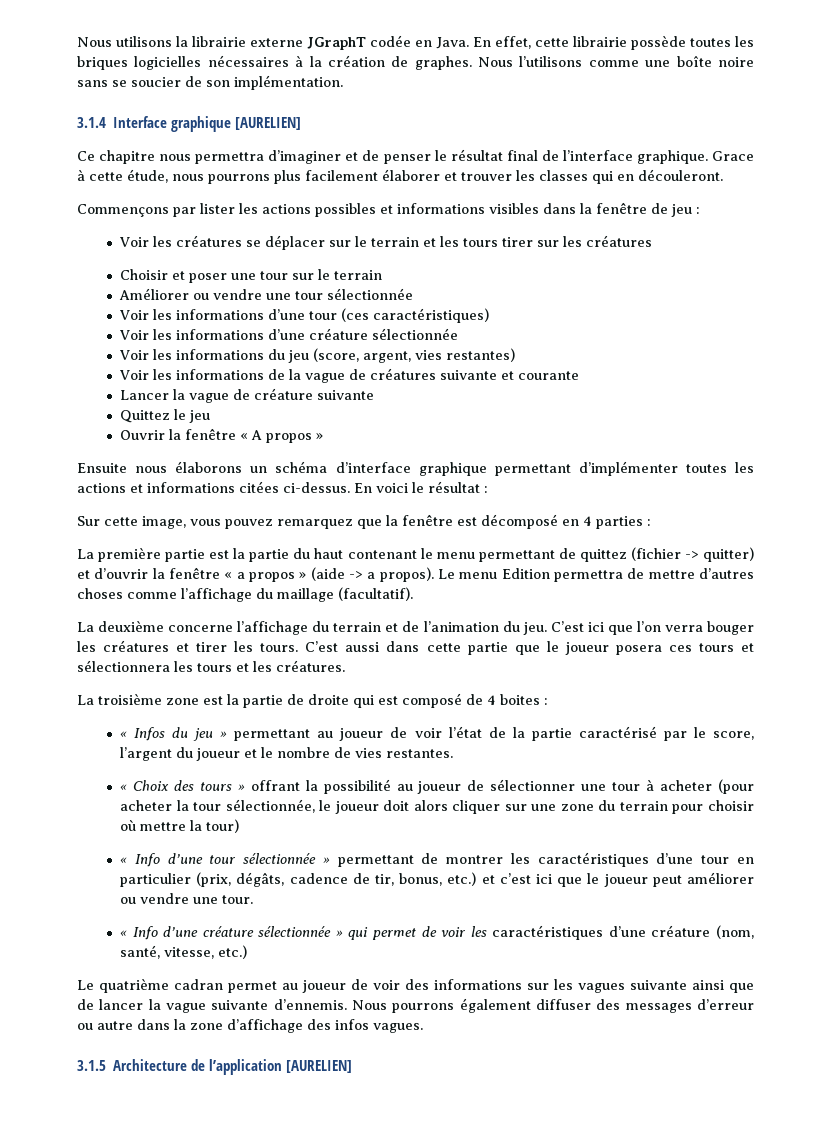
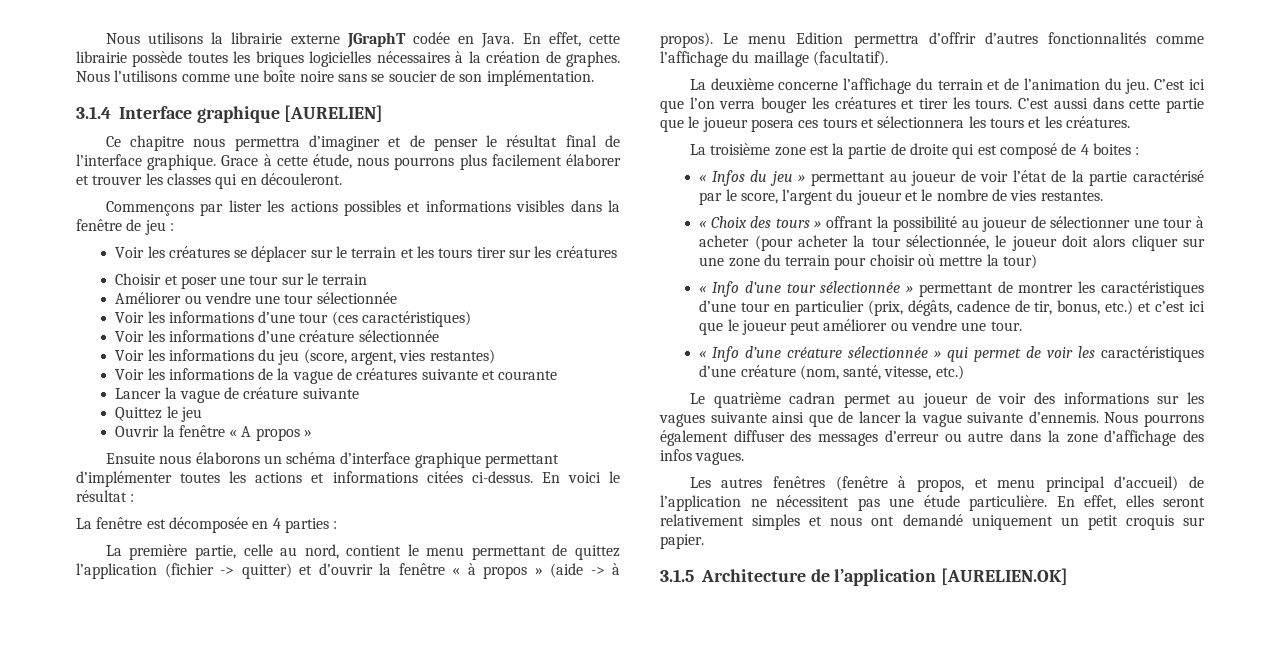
[77,515,398,529] Sur cette image, vous pouvez remarquez que la -> [76,518,92,529] La
[481,514,558,529] décomposé -> [168,517,248,533] décomposée
[165,548,417,562] partie est la partie du haut contenant -> [194,544,402,560] partie, celle au nord, contient
(627, 555) none -> [76,563,157,579] l’application
[236,572,245,579] a -> [467,563,476,575] à
[367,572,376,579] a -> [612,563,620,575] à
[627,568,755,579] [77,588,123,599] de mettre d’autres choses -> [928,32,1146,44] d’offrir d’autres fonctionnalités
(423, 1028) none -> [689,476,1204,492] [660,495,1205,511] [660,514,1205,530] [660,534,704,549] // Les autres fenêtres (fenêtre à propos, et menu principal d’accueil) de l’application ne nécessitent pas une étude particulière. En effet, elles seront relativement simples et nous ont demandé uniquement un petit croquis sur papier.
[286,1060,353,1073] [AURELIEN] -> [941,568,1069,585] [AURELIEN.OK]

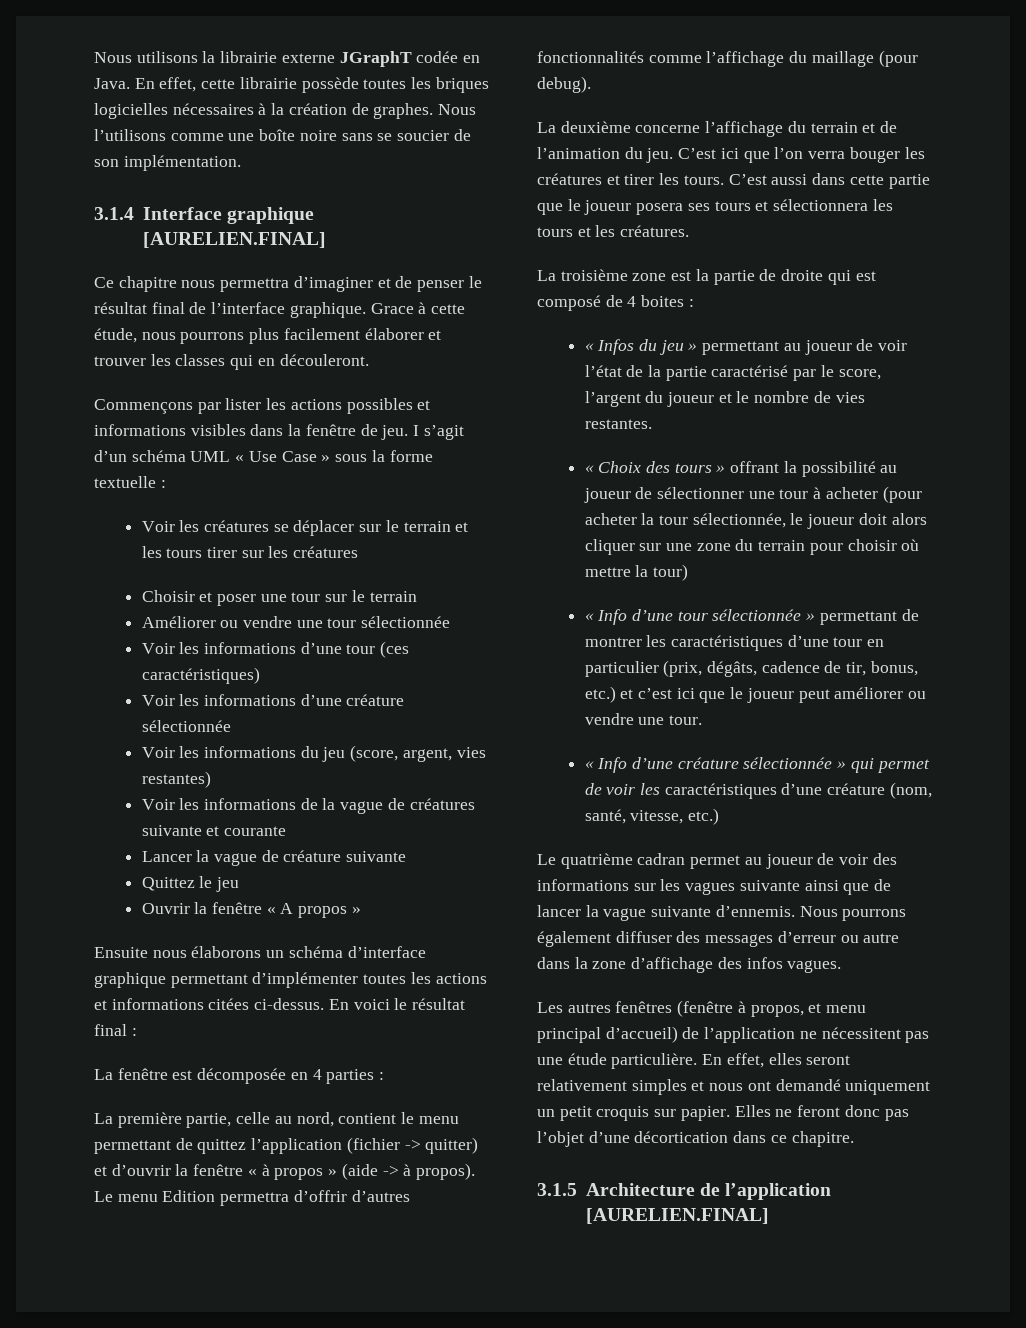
[284,105,384,122] [AURELIEN] -> [142,232,326,248] [AURELIEN.FINAL]
[144,220,166,235] jeu -> [381,425,464,440] [94,450,433,462] [94,476,156,488] jeu. I s’agit d’un schéma UML « Use Case » sous la forme textuelle
(127, 496) none -> [94,1024,127,1036] final
[812,51,888,66] (facultatif). -> [878,50,918,67] [537,76,591,93] (pour debug).
[798,120,819,128] ces -> [687,203,710,211] ses
(704, 541) none -> [734,1105,909,1121] [537,1131,854,1147] Elles ne feront donc pas l’objet d’une décortication dans ce chapitre.
[941,568,1069,585] [AURELIEN.OK] -> [585,1208,769,1224] [AURELIEN.FINAL]

